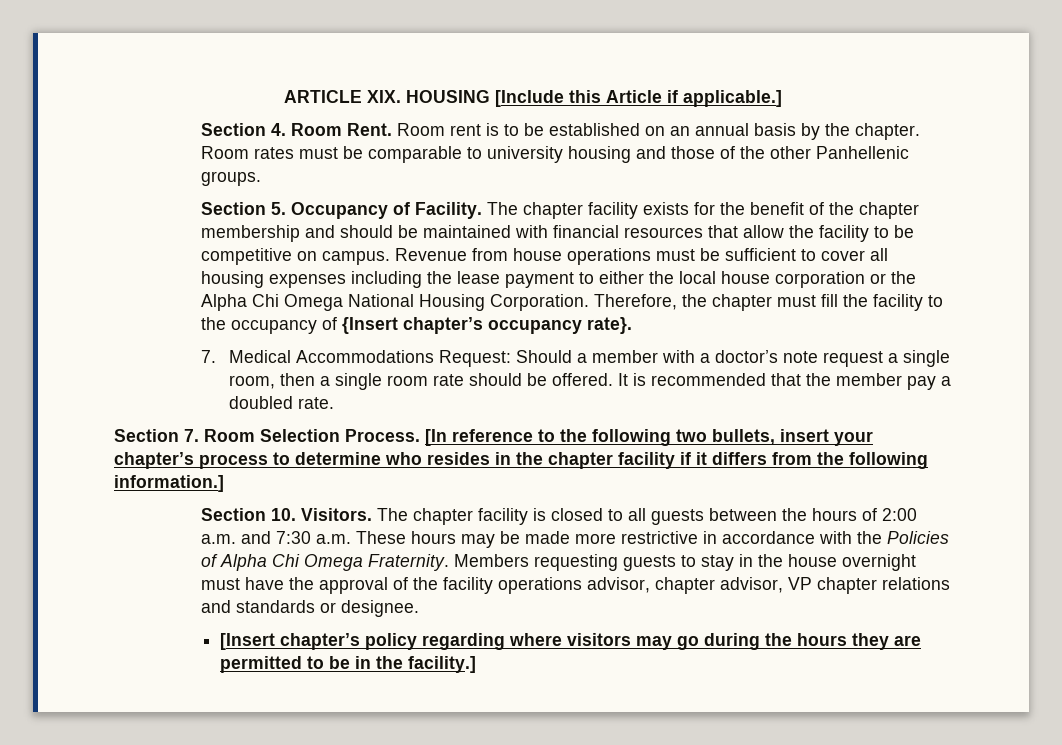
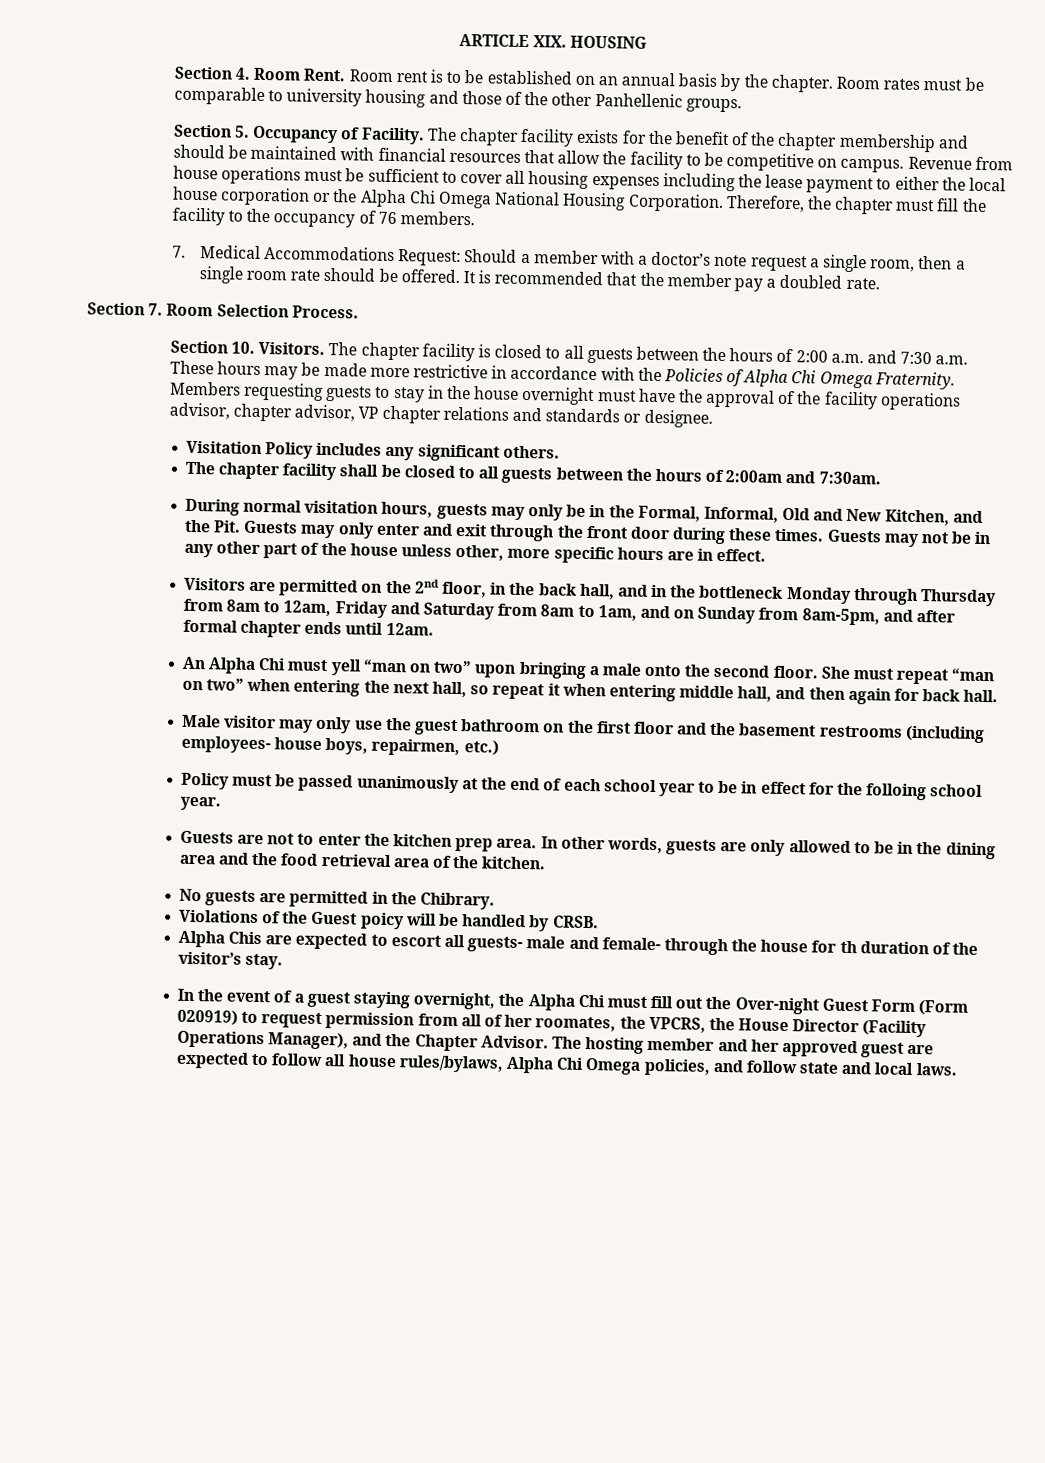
[495,90,782,107] [Include this Article if applicable.] -> (647, 42) none
[341,317,632,334] {Insert chapter’s occupancy rate}. -> [377,211,475,226] 76 members.
[425,429,873,446] [114,452,928,469] [114,475,224,492] [In reference to the following two bullets, insert your chapter’s process to determine who resides in the chapter facility if it differs from the following information.] -> (359, 312) none
[219,633,921,650] [219,656,476,673] [Insert chapter’s policy regarding where visitors may go during the hours they are permitted to be in the facility.] -> [185,440,560,462] [184,461,881,485] [184,498,983,526] [183,519,992,547] [183,541,767,564] [183,577,997,607] [182,598,956,626] [182,619,434,638] [181,656,996,685] [181,678,999,705] [181,714,985,744] [180,735,499,757] [180,772,984,801] [179,796,221,811] [179,830,996,860] [178,852,547,870] [178,888,495,910] [178,909,599,932] [177,930,979,956] [177,951,284,970] [176,988,969,1016] [176,1009,927,1038] [176,1030,935,1058] [175,1051,958,1076] Visitation Policy includes any significant others. // The chapter facility shall be closed to all guests between the hours of 2:00am and 7:30am. // During normal visitation hours, guests may only be in the Formal, Informal, Old and New Kitchen, and the Pit. Guests may only enter and exit through the front door during these times. Guests may not be in any other part of the house unless other, more specific hours are in effect. // Visitors are permitted on the 2nd floor, in the back hall, and in the bottleneck Monday through Thursday from 8am to 12am, Friday and Saturday from 8am to 1am, and on Sunday from 8am-5pm, and after formal chapter ends until 12am. // An Alpha Chi must yell “man on two” upon bringing a male onto the second floor. She must repeat “man on two” when entering the next hall, so repeat it when entering middle hall, and then again for back hall. // Male visitor may only use the guest bathroom on the first floor and the basement restrooms (including employees- house boys, repairmen, etc.) // Policy must be passed unanimously at the end of each school year to be in effect for the folloing school year. // Guests are not to enter the kitchen prep area. In other words, guests are only allowed to be in the dining area and the food retrieval area of the kitchen. // No guests are permitted in the Chibrary. // Violations of the Guest poicy will be handled by CRSB. // Alpha Chis are expected to escort all guests- male and female- through the house for th duration of the visitor’s stay. // In the event of a guest staying overnight, the Alpha Chi must fill out the Over-night Guest Form (Form 020919) to request permission from all of her roomates, the VPCRS, the House Director (Facility Operations Manager), and the Chapter Advisor. The hosting member and her approved guest are expected to follow all house rules/bylaws, Alpha Chi Omega policies, and follow state and local laws.

